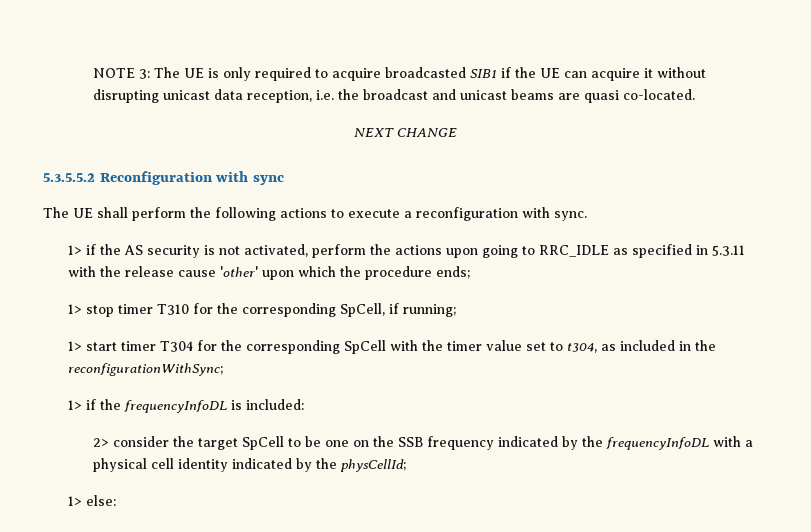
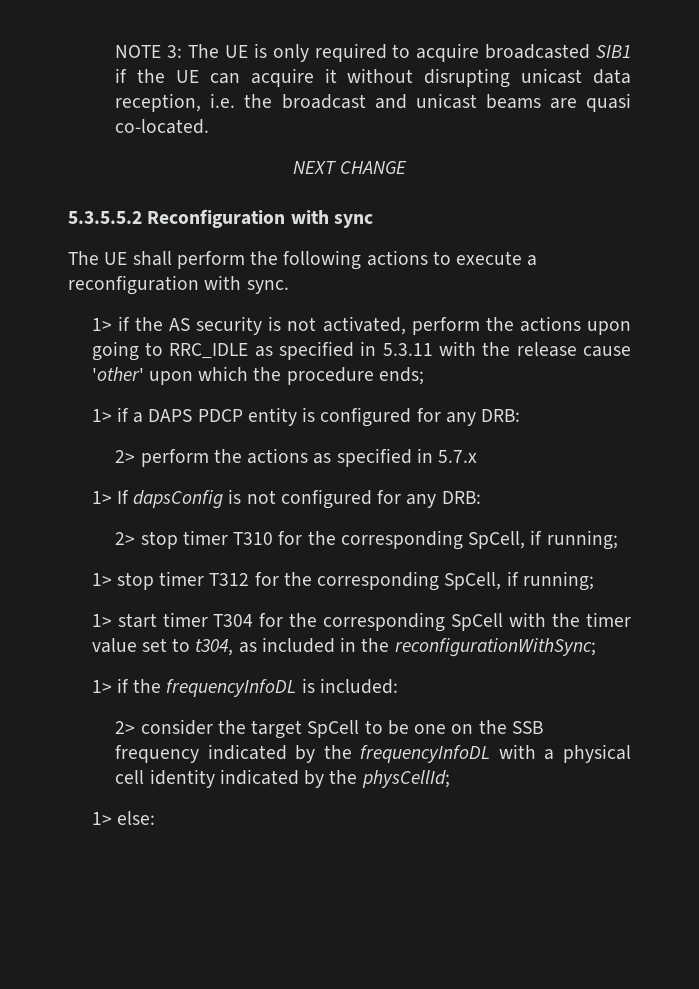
(83, 309) none -> [116,407,521,427] [115,448,478,467] [91,489,481,509] [115,532,136,545] if a DAPS PDCP entity is configured for any DRB: // 2> perform the actions as specified in 5.7.x // 1> If dapsConfig is not configured for any DRB: // 2>
(457, 310) none -> [91,571,595,591] // 1> stop timer T312 for the corresponding SpCell, if running;

